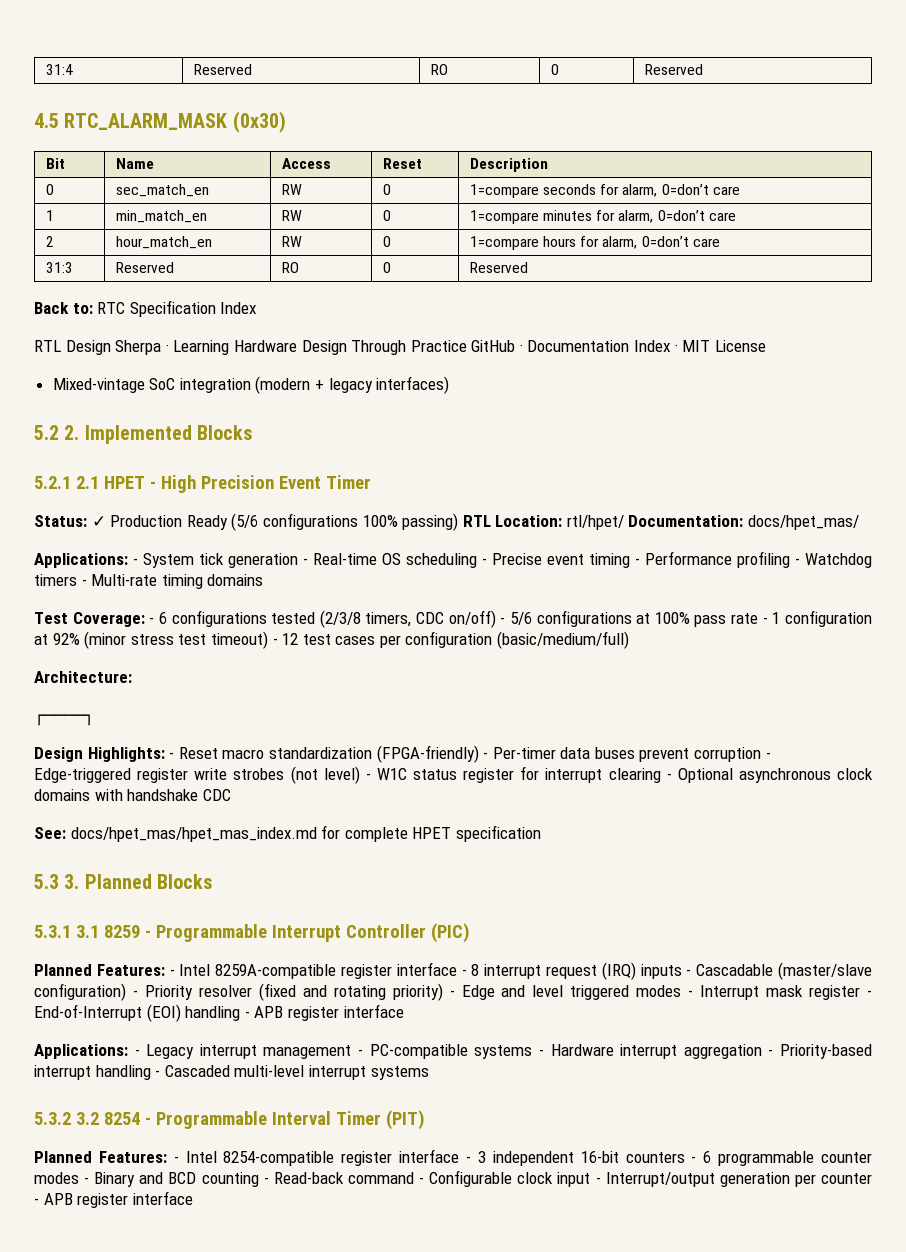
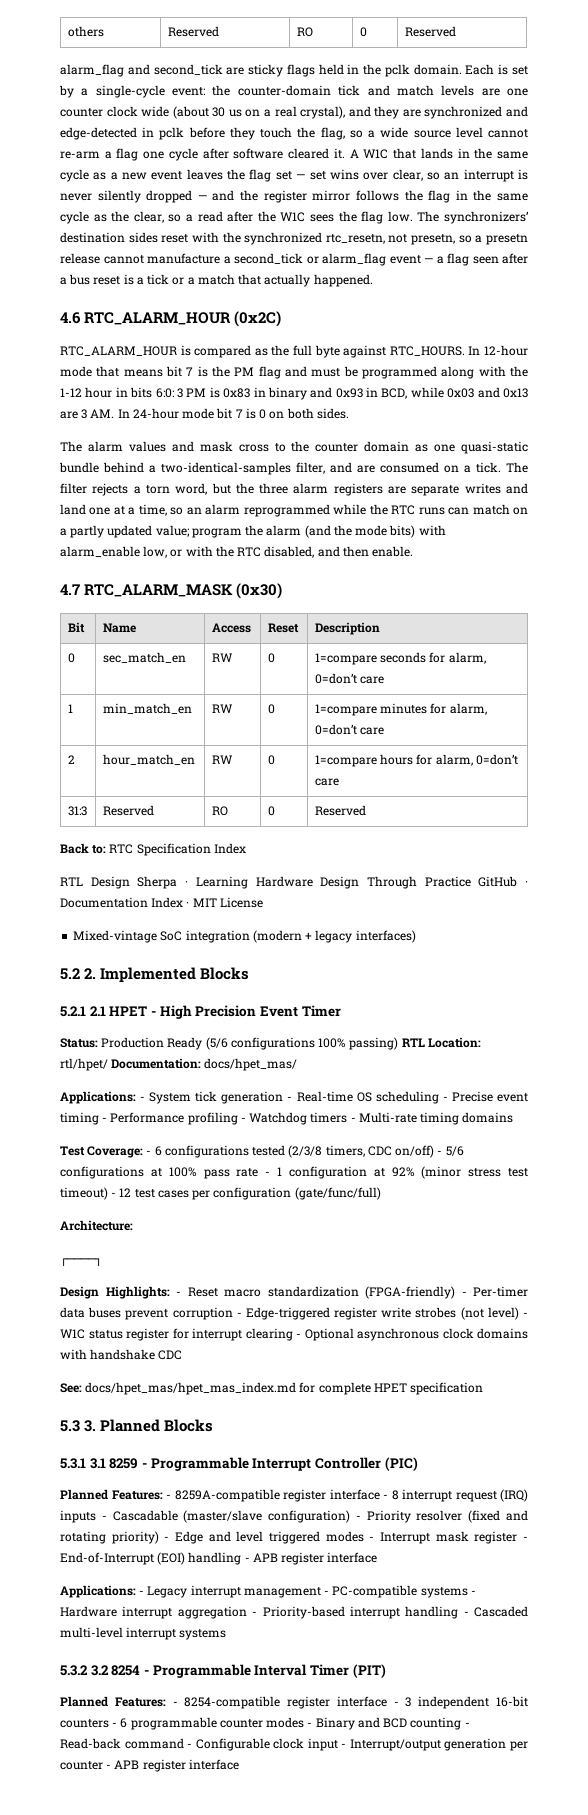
[45,64,73,75] [193,64,252,75] [430,64,448,75] [550,64,559,75] [644,64,703,75] [34,113,59,128] 31:4 | Reserved | RO | 0 | Reserved // 4.5 -> [67,26,104,37] [167,26,219,37] [296,27,313,37] [359,27,367,37] [404,26,456,37] [60,64,528,77] [59,85,529,98] [60,106,528,119] [60,127,528,140] [60,148,529,161] [60,169,529,182] [60,190,529,203] [60,211,529,224] [60,232,528,245] [60,253,528,266] [60,274,373,287] [60,311,282,327] [60,345,528,358] [60,366,528,379] [60,387,529,400] [60,408,349,419] [60,441,528,454] [59,462,528,475] [60,483,529,496] [60,504,528,517] [60,525,446,538] [60,546,414,558] [60,584,80,595] others | Reserved | RO | 0 | Reserved // alarm_flag and second_tick are sticky flags held in the pclk domain. Each is set by a single-cycle event: the counter-domain tick and match levels are one counter clock wide (about 30 us on a real crystal), and they are synchronized and edge-detected in pclk before they touch the flag, so a wide source level cannot re-arm a flag one cycle after software cleared it. A W1C that lands in the same cycle as a new event leaves the flag set — set wins over clear, so an interrupt is never silently dropped — and the register mirror follows the flag in the same cycle as the clear, so a read after the W1C sees the flag low. The synchronizers’ destination sides reset with the synchronized rtc_resetn, not presetn, so a presetn release cannot manufacture a second_tick or alarm_flag event — a flag seen after a bus reset is a tick or a match that actually happened. // 4.6 RTC_ALARM_HOUR (0x2C) // RTC_ALARM_HOUR is compared as the full byte against RTC_HOURS. In 12-hour mode that means bit 7 is the PM flag and must be programmed along with the 1-12 hour in bits 6:0: 3 PM is 0x83 in binary and 0x93 in BCD, while 0x03 and 0x13 are 3 AM. In 24-hour mode bit 7 is 0 on both sides. // The alarm values and mask cross to the counter domain as one quasi-static bundle behind a two-identical-samples filter, and are consumed on a tick. The filter rejects a torn word, but the three alarm registers are separate writes and land one at a time, so an alarm reprogrammed while the RTC runs can match on a partly updated value; program the alarm (and the mode bits) with alarm_enable low, or with the RTC disabled, and then enable. // 4.7
[91,516,106,527] ✓ -> (98, 1043) none
[497,631,630,649] (basic/medium/full) -> [294,1187,381,1200] (gate/func/full)
[179,964,211,976] Intel -> (171, 1496) none
[185,1151,217,1163] Intel -> (178, 1703) none

